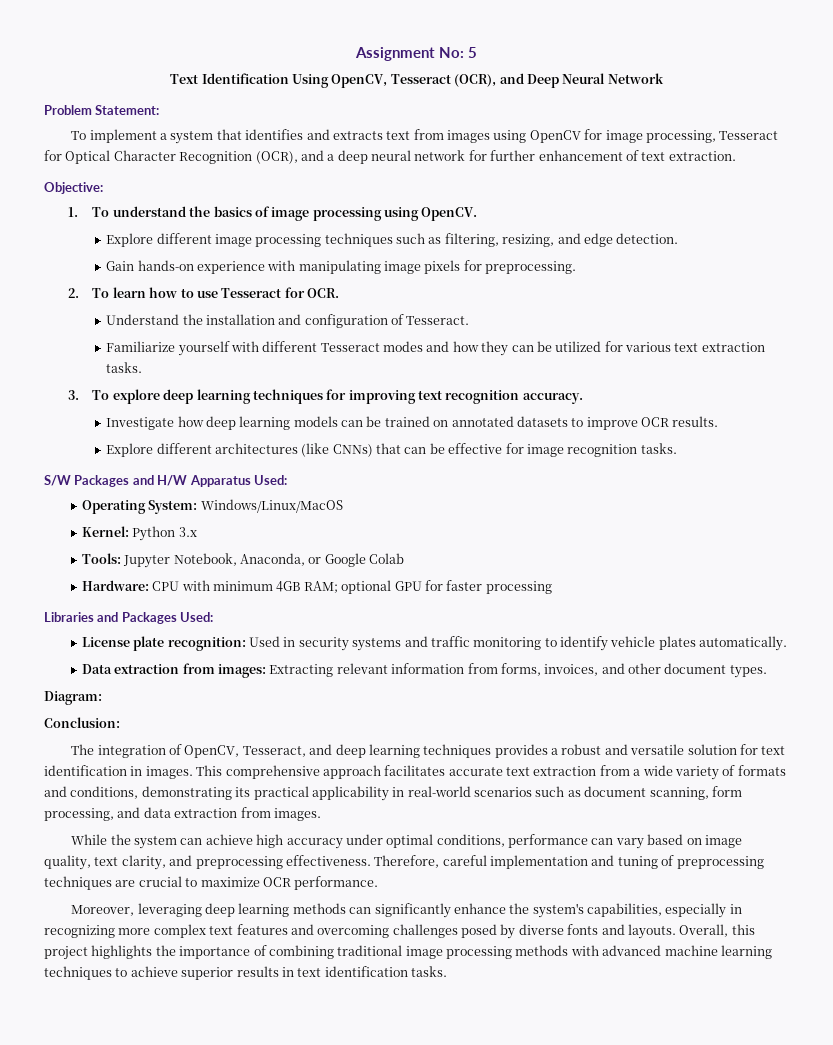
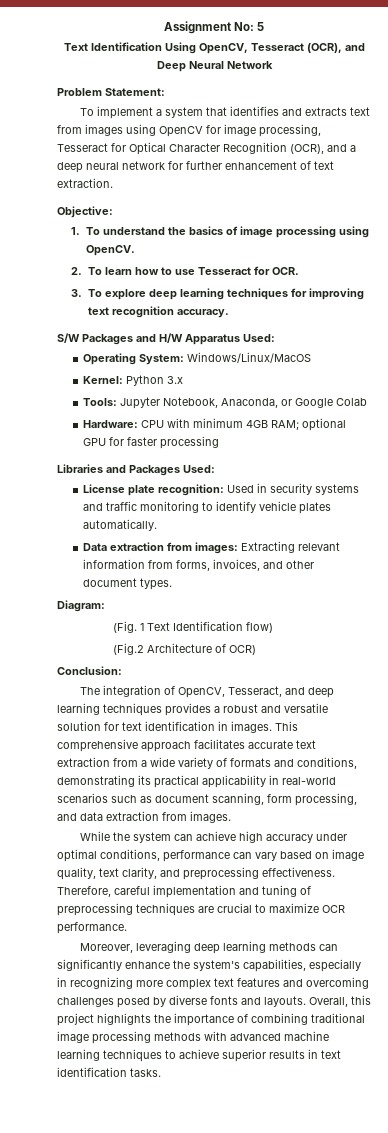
[106,233,679,247] [106,260,577,274] // Explore different image processing techniques such as filtering, resizing, and edge detection. // Gain hands-on experience with manipulating image pixels for preprocessing. -> (135, 250) none
[106,314,470,328] [106,341,765,356] [106,362,143,373] // Understand the installation and configuration of Tesseract. // Familiarize yourself with different Tesseract modes and how they can be utilized for various text extraction tasks. -> (299, 271) none
[106,416,719,430] [106,443,677,457] // Investigate how deep learning models can be trained on annotated datasets to improve OCR results. // Explore different architectures (like CNNs) that can be effective for image recognition tasks. -> (229, 313) none
(102, 698) none -> [113,621,274,633] [113,643,257,655] // (Fig. 1 Text Identification flow) // (Fig.2 Architecture of OCR)

